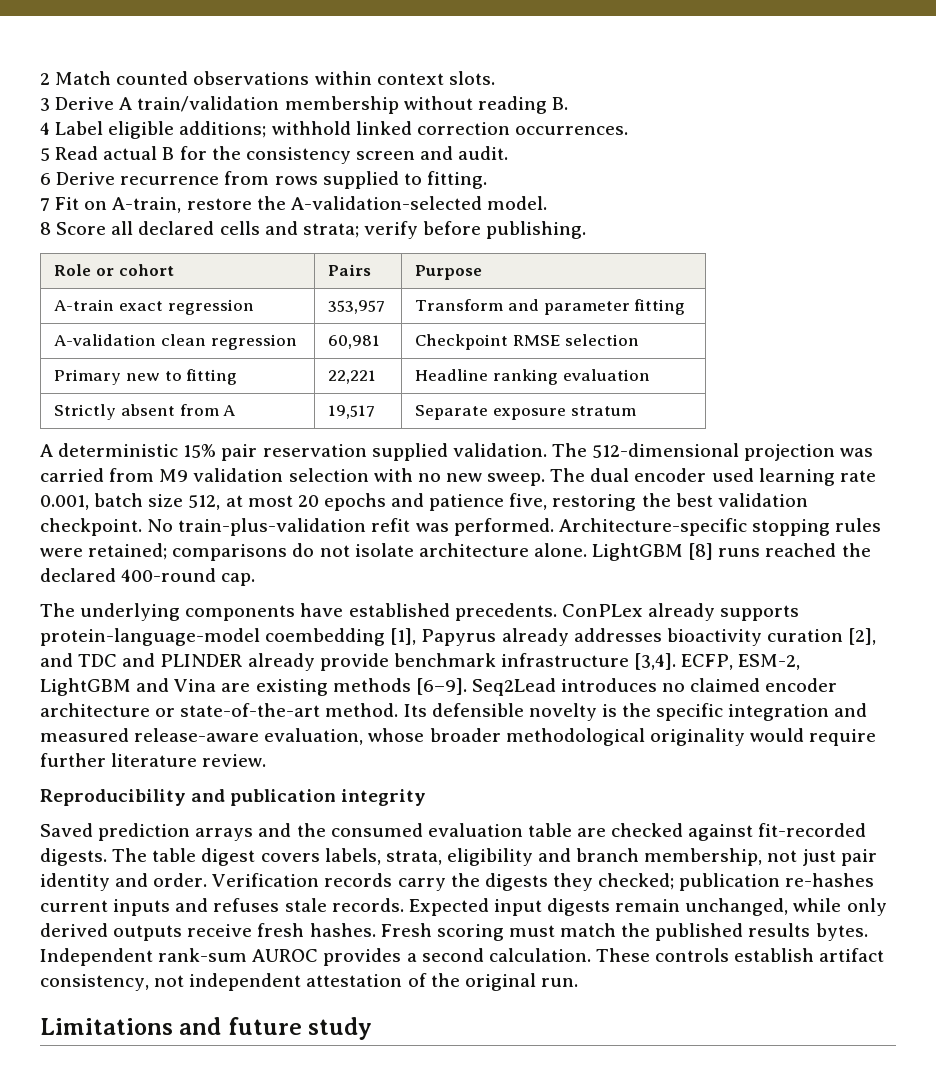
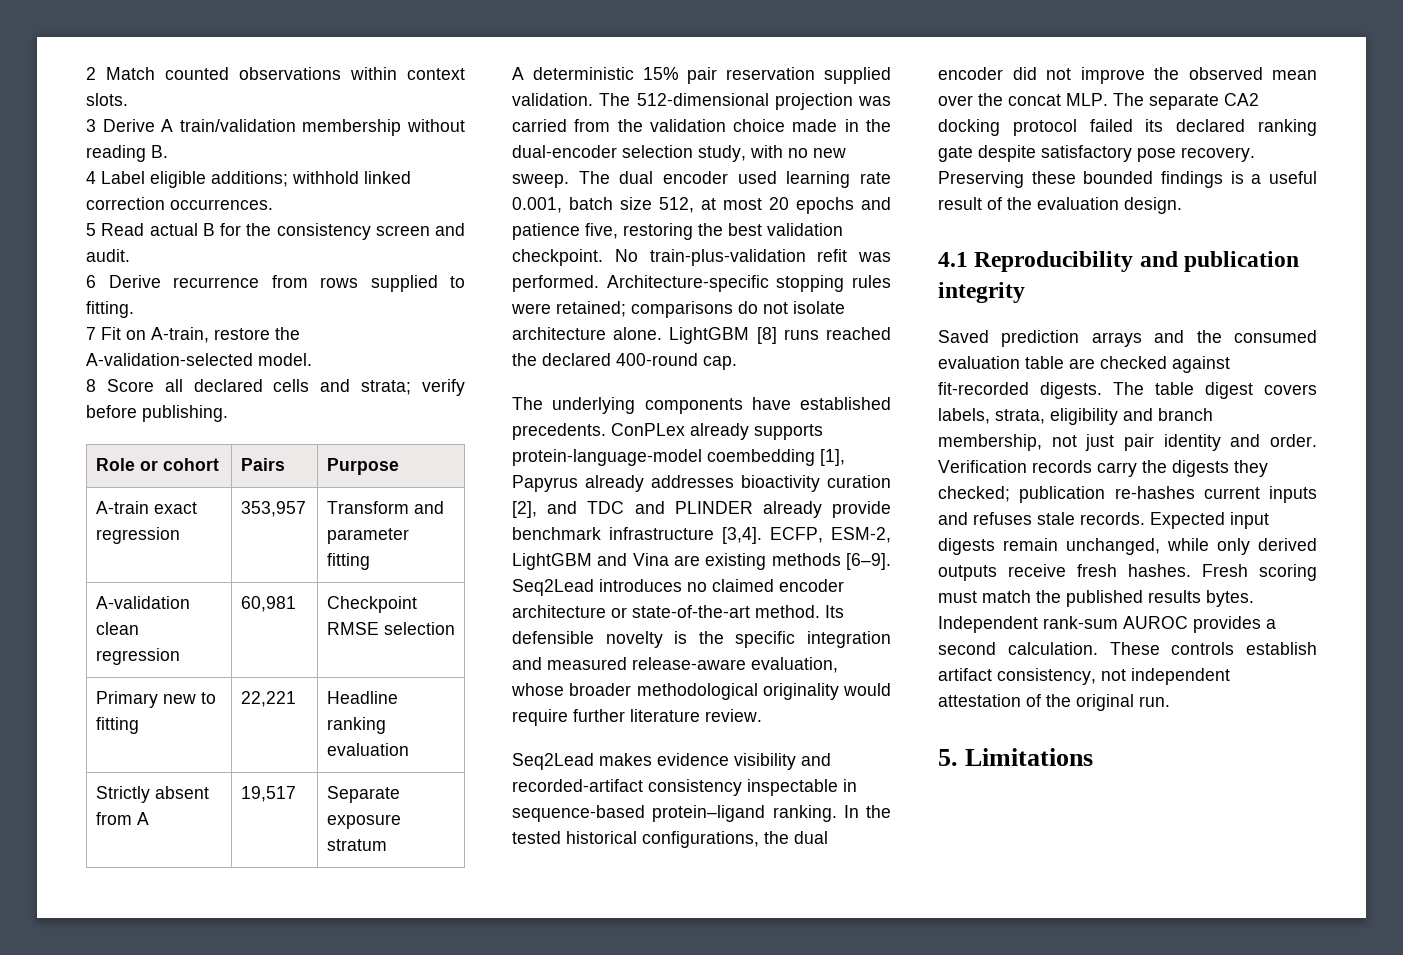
[159,468,369,482] M9 validation selection -> [617,119,891,132] [512,145,746,162] the validation choice made in the dual-encoder selection study,
(267, 760) none -> [512,753,831,770] [512,779,857,796] [512,805,891,822] [512,831,828,848] [938,67,1317,84] [938,93,1259,110] [938,119,1317,136] [938,145,1255,162] [938,171,1317,188] [938,197,1182,214] [938,252,968,267] Seq2Lead makes evidence visibility and recorded-artifact consistency inspectable in sequence-based protein–ligand ranking. In the tested historical configurations, the dual encoder did not improve the observed mean over the concat MLP. The separate CA2 docking protocol failed its declared ranking gate despite satisfactory pose recovery. Preserving these bounded findings is a useful result of the evaluation design. // 4.1
[40,1017,373,1040] Limitations and future study -> [938,748,1094,766] 5. Limitations

